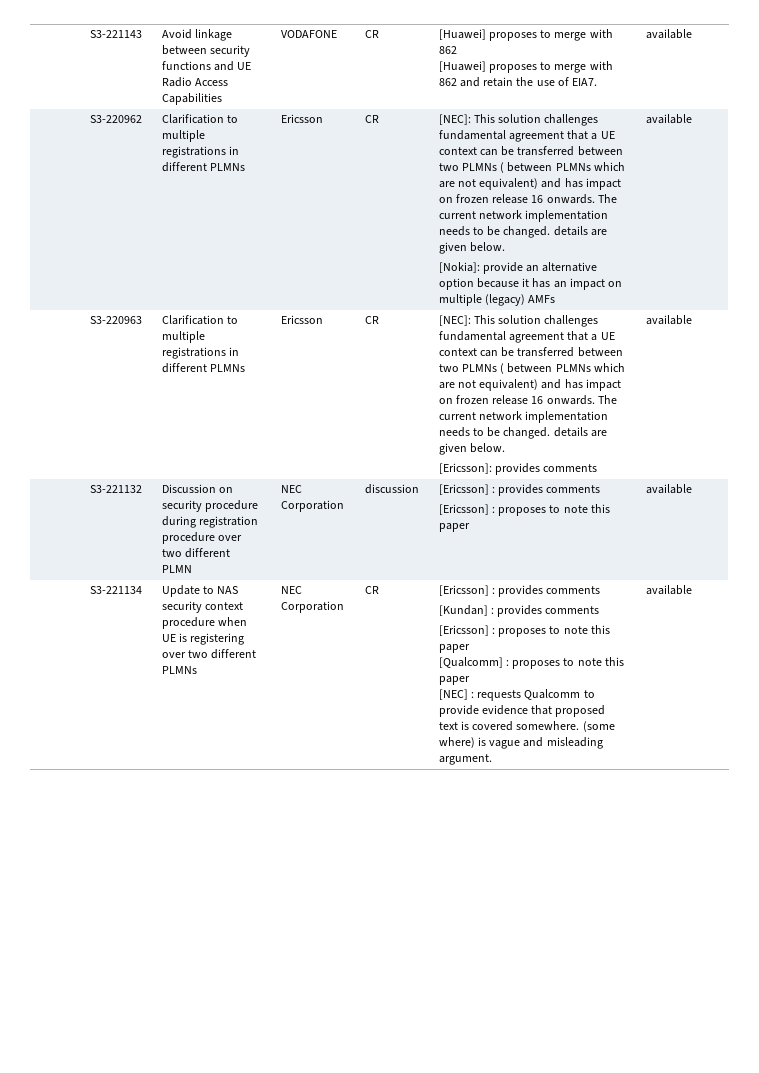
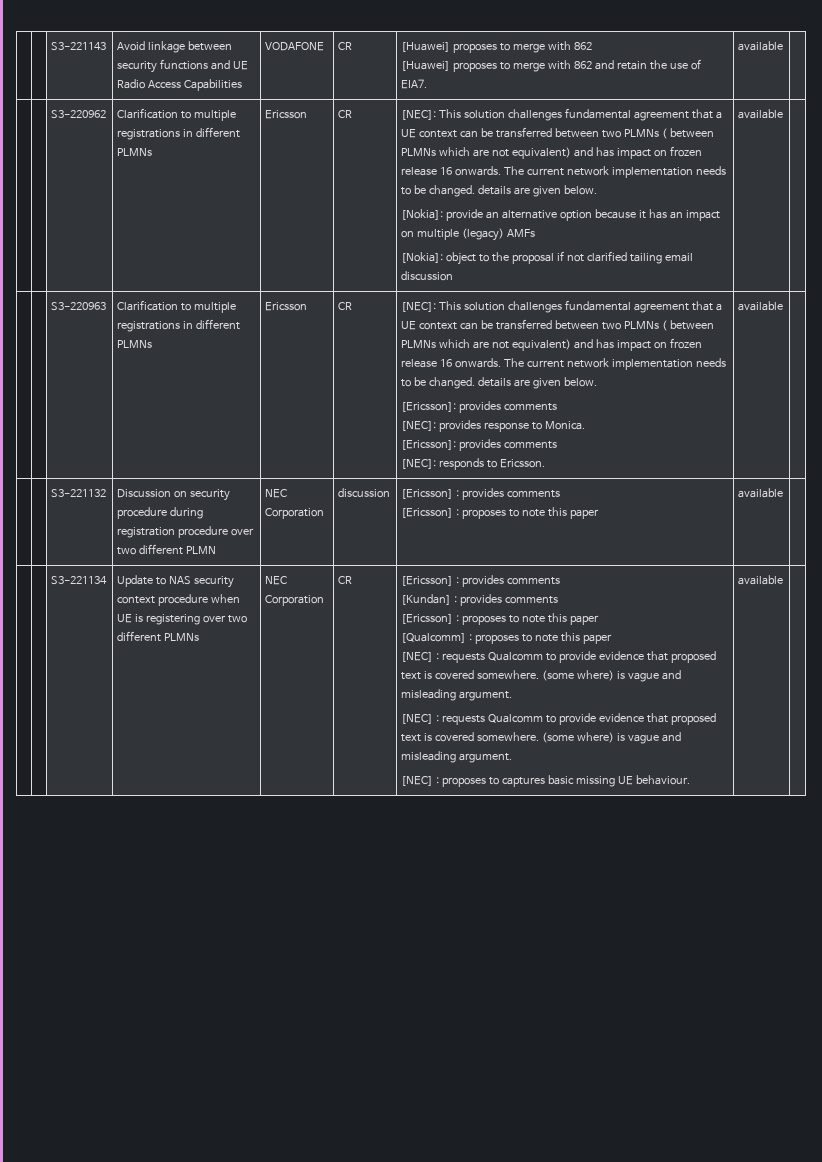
(556, 299) none -> [400,251,693,265] [400,271,453,281] // [Nokia]: object to the proposal if not clarified tailing email discussion
(598, 468) none -> [400,420,585,432] [400,439,557,451] [400,458,545,470] // [NEC]: provides response to Monica. // [Ericsson]: provides comments // [NEC]: responds to Ericsson.
(492, 759) none -> [400,713,716,725] [400,732,681,744] [400,751,512,763] [400,775,690,787] // [NEC] : requests Qualcomm to provide evidence that proposed text is covered somewhere. (some where) is vague and misleading argument. // [NEC] : proposes to captures basic missing UE behaviour.

